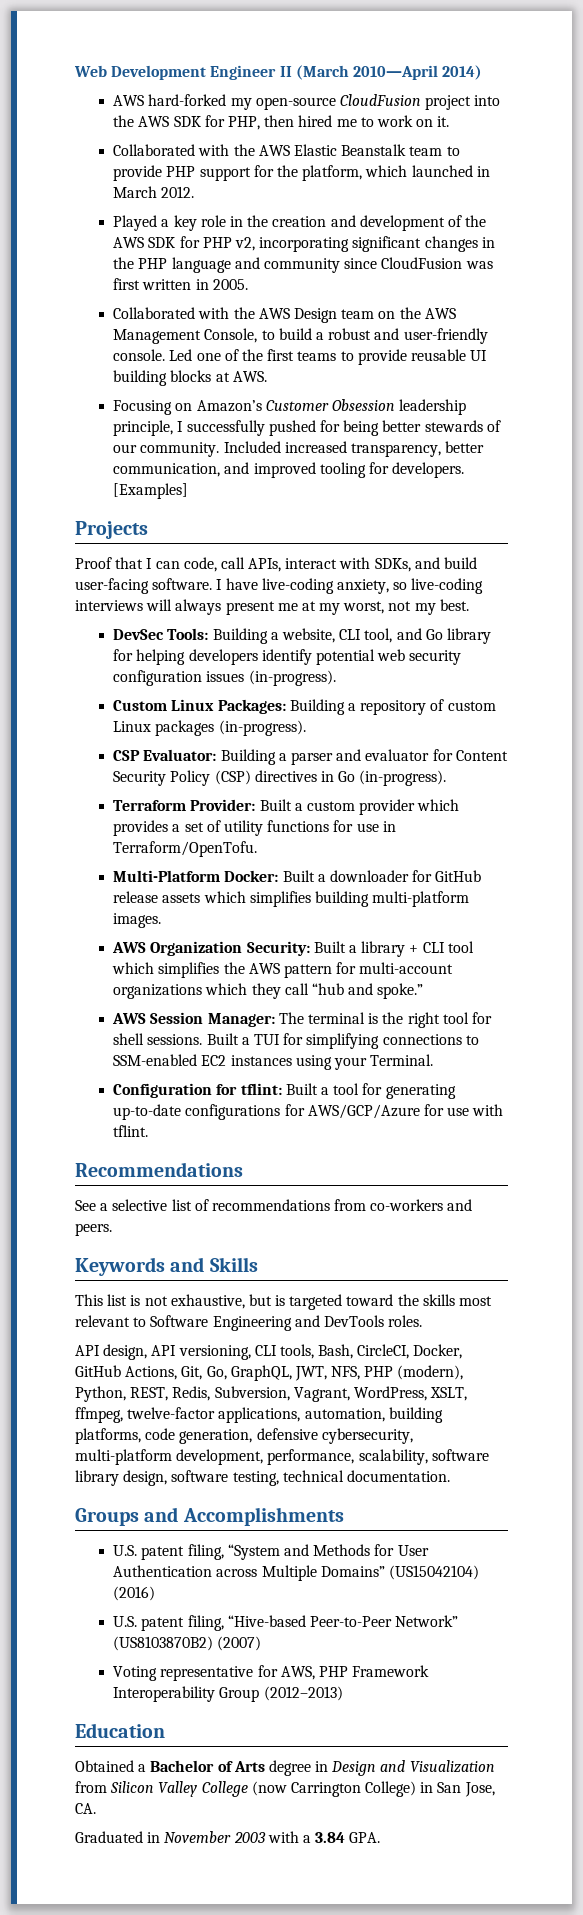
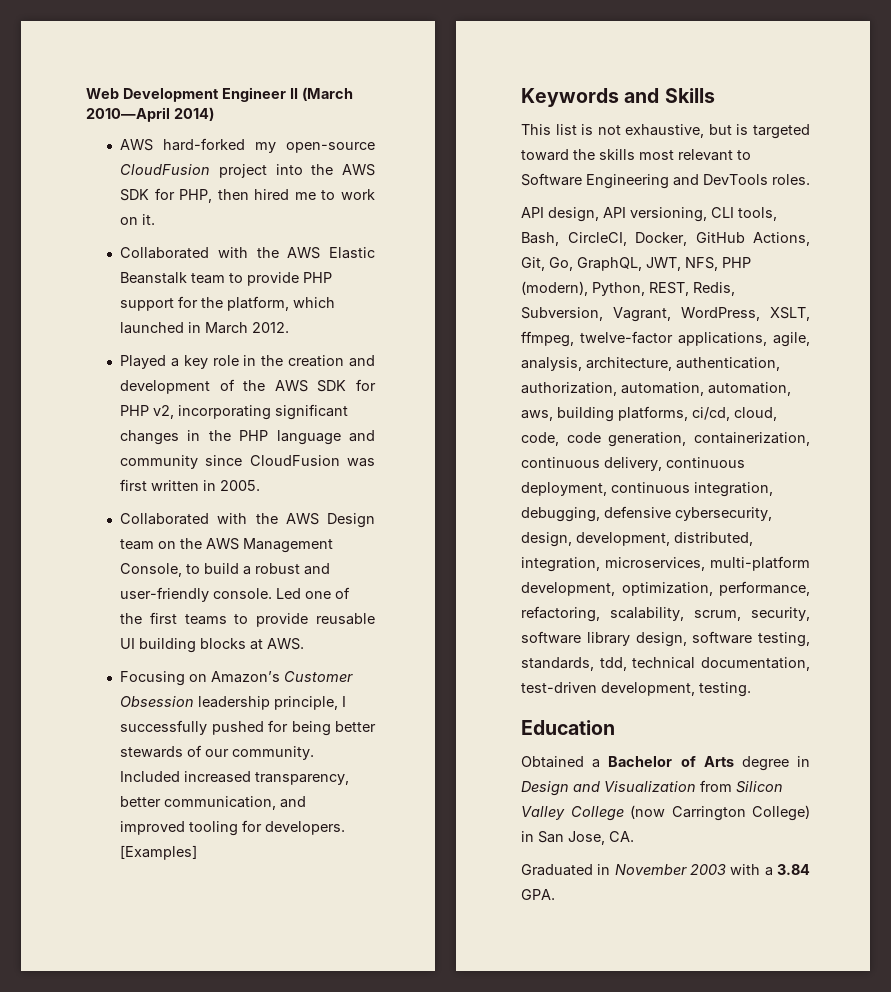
[75,521,148,539] [75,557,478,572] [75,578,484,594] [75,599,469,615] [113,628,491,644] [113,649,462,665] [113,670,336,686] [113,699,496,715] [113,720,306,736] [113,749,508,765] [113,770,447,786] [113,799,460,815] [113,820,396,836] [113,841,258,857] [113,870,482,882] [113,891,470,907] [113,913,162,928] [112,941,474,957] [112,962,454,978] [113,983,424,999] [112,1012,492,1028] [113,1033,479,1049] [113,1054,434,1070] [113,1083,456,1099] [113,1104,504,1120] [113,1125,149,1137] [75,1162,243,1177] [75,1199,473,1211] [75,1223,112,1236] // Projects // Proof that I can code, call APIs, interact with SDKs, and build user-facing software. I have live-coding anxiety, so live-coding interviews will always present me at my worst, not my best. // DevSec Tools: Building a website, CLI tool, and Go library for helping developers identify potential web security configuration issues (in-progress). // Custom Linux Packages: Building a repository of custom Linux packages (in-progress). // CSP Evaluator: Building a parser and evaluator for Content Security Policy (CSP) directives in Go (in-progress). // Terraform Provider: Built a custom provider which provides a set of utility functions for use in Terraform/OpenTofu. // Multi-Platform Docker: Built a downloader for GitHub release assets which simplifies building multi-platform images. // AWS Organization Security: Built a library + CLI tool which simplifies the AWS pattern for multi-account organizations which they call “hub and spoke.” // AWS Session Manager: The terminal is the right tool for shell sessions. Built a TUI for simplifying connections to SSM-enabled EC2 instances using your Terminal. // Configuration for tflint: Built a tool for generating up-to-date configurations for AWS/GCP/Azure for use with tflint. // Recommendations // See a selective list of recommendations from co-workers and peers. -> (198, 852) none
[304,1407,443,1423] [75,1428,413,1444] [75,1449,428,1465] automation, building platforms, code generation, defensive cybersecurity, multi-platform development, performance, scalability, -> [773,332,810,347] [521,357,780,371] [521,382,791,396] [521,406,777,422] [521,432,810,447] [521,457,745,471] [521,482,773,497] [521,506,772,522] [521,532,753,547] [521,556,810,572] [521,581,810,596] [521,606,810,622] agile, analysis, architecture, authentication, authorization, automation, automation, aws, building platforms, ci/cd, cloud, code, code generation, containerization, continuous delivery, continuous deployment, continuous integration, debugging, defensive cybersecurity, design, development, distributed, integration, microservices, multi-platform development, optimization, performance, refactoring, scalability, scrum, security,
[282,1470,450,1482] [75,1507,344,1526] [113,1544,429,1560] [113,1565,480,1581] [113,1586,156,1601] [113,1615,459,1631] [113,1636,262,1651] [113,1665,430,1681] [113,1686,343,1702] technical documentation. // Groups and Accomplishments // U.S. patent filing, “System and Methods for User Authentication across Multiple Domains” (US15042104) (2016) // U.S. patent filing, “Hive-based Peer-to-Peer Network” (US8103870B2) (2007) // Voting representative for AWS, PHP Framework Interoperability Group (2012–2013) -> [521,657,810,671] [521,682,751,697] standards, tdd, technical documentation, test-driven development, testing.

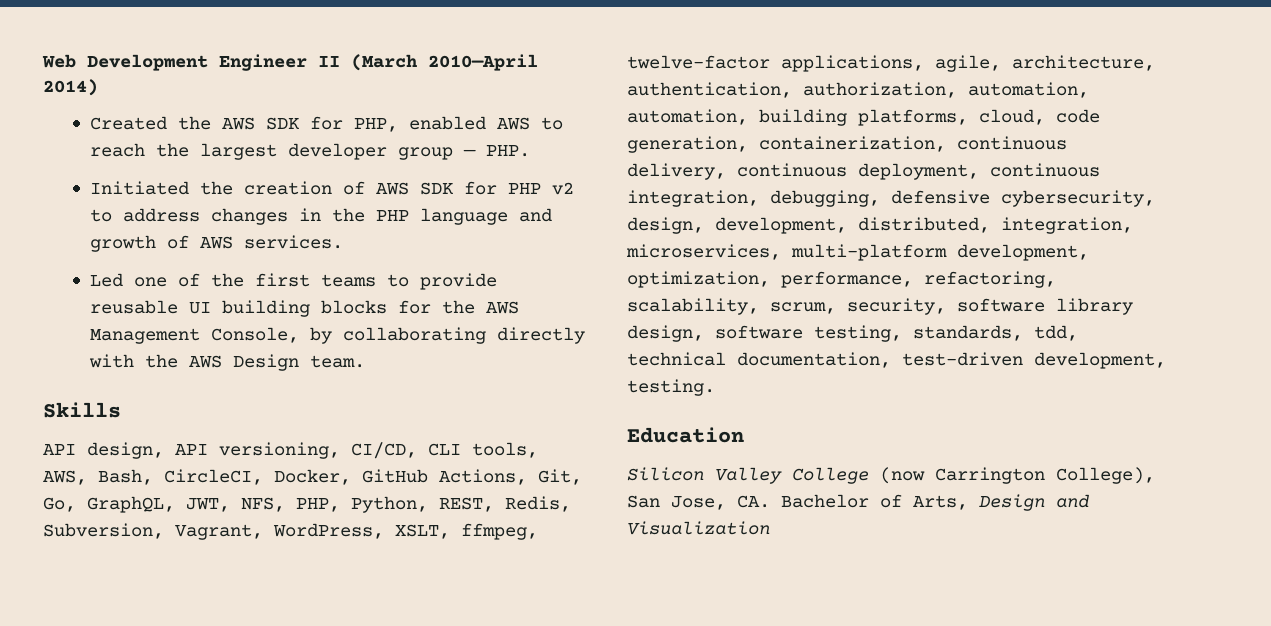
[120,138,375,153] [120,164,303,178] AWS hard-forked my open-source CloudFusion project into -> [90,116,168,130] Created
[217,189,375,200] [120,214,156,225] [120,247,375,259] [120,272,333,286] [120,296,336,311] [120,322,290,334] [120,355,375,369] [120,379,266,394] then hired me to work on it. // Collaborated with the AWS Elastic Beanstalk team to provide PHP support for the platform, which launched in March 2012. // Played a key role in the creation and development of the -> [409,116,564,130] [90,143,531,160] [90,181,366,195] enabled AWS to reach the largest developer group — PHP. // Initiated the creation of
[153,404,349,420] v2, incorporating significant -> [552,182,575,195] [90,208,201,222] v2 to address
[120,455,375,469] [120,479,261,491] [120,513,375,528] [120,538,334,553] [120,563,331,577] [120,587,273,602] community since CloudFusion was first written in 2005. // Collaborated with the AWS Design team on the AWS Management Console, to build a robust and user-friendly console. -> [90,235,344,252] growth of AWS services. //
[250,638,305,650] [120,671,354,686] [120,696,347,710] [120,720,376,736] [120,745,315,760] [120,771,350,785] [120,796,307,810] [120,820,346,836] [120,845,198,860] [521,88,715,107] [521,124,810,139] [521,149,751,161] [521,173,810,189] at AWS. // Focusing on Amazon’s Customer Obsession leadership principle, I successfully pushed for being better stewards of our community. Included increased transparency, better communication, and improved tooling for developers. [Examples] // Keywords and Skills // This list is not exhaustive, but is targeted toward the skills most relevant to Software Engineering and DevTools roles. -> [398,300,520,314] [90,327,586,344] [89,354,366,371] [43,402,121,418] for the AWS Management Console, by collaborating directly with the AWS Design team. // Skills
(707, 214) none -> [351,442,417,459] CI/CD,
(777, 214) none -> [43,470,87,485] AWS,
[722,257,751,268] [521,281,588,296] PHP (modern), -> [296,498,340,512] PHP,
[521,357,582,371] analysis, -> (1001, 63) none
[521,410,553,421] aws, -> (748, 117) none
[692,407,777,421] [521,432,559,446] ci/cd, cloud, code, -> [979,109,1045,125] cloud,
[521,756,810,771] [521,780,732,796] Obtained a Bachelor of Arts degree in Design and Visualization from -> (744, 435) none
[752,805,810,821] [521,831,534,842] College) in -> [1056,467,1155,484] College),
[521,864,810,876] [521,889,555,900] // Graduated in November 2003 with a 3.84 GPA. -> [781,494,1089,511] [627,521,770,535] Bachelor of Arts, Design and Visualization

